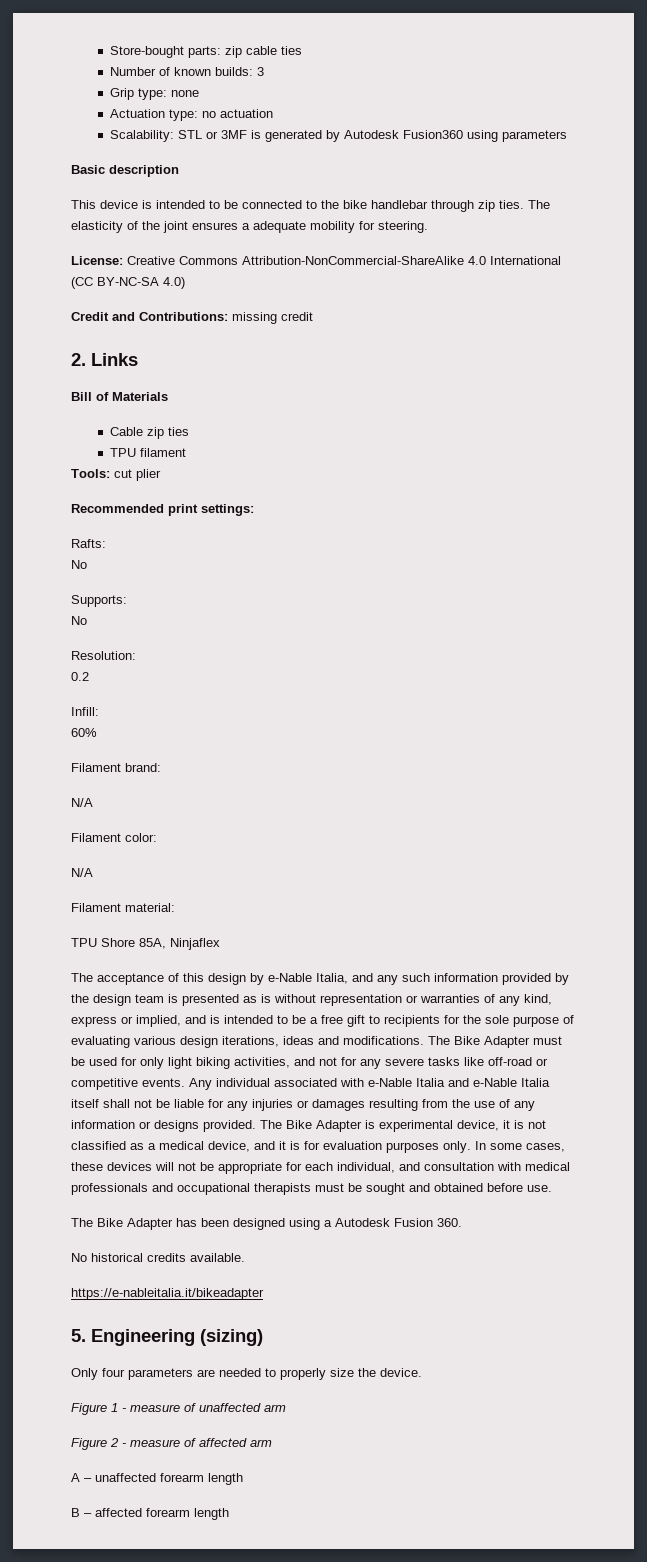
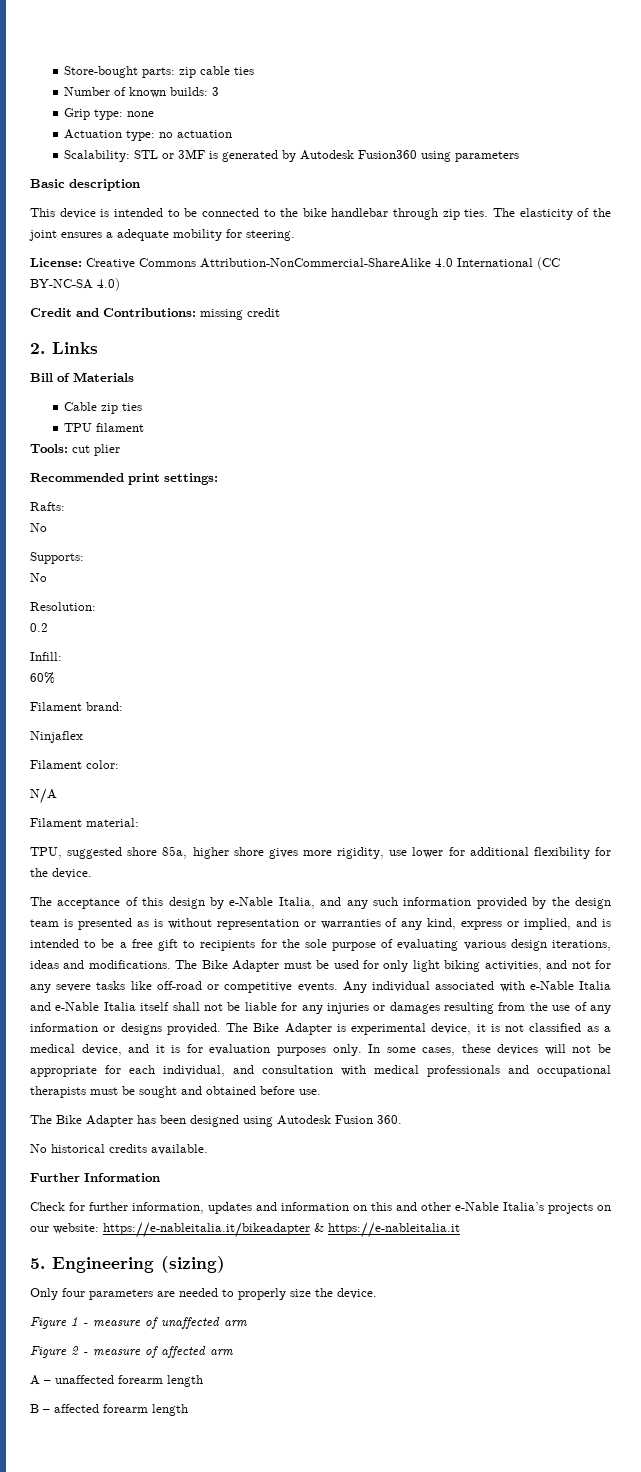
[71,798,93,807] N/A -> [30,731,83,743] Ninjaflex
[71,938,220,950] TPU Shore 85A, Ninjaflex -> [30,846,612,859] [30,868,92,879] TPU, suggested shore 85a, higher shore gives more rigidity, use lower for additional flexibility for the device.
[324,1220,332,1227] a -> (273, 1121) none
(245, 1257) none -> [30,1173,160,1182] [30,1202,611,1214] [30,1223,99,1234] Further Information // Check for further information, updates and information on this and other e-Nable Italia’s projects on our website:
(264, 1294) none -> [314,1222,460,1238] & https://e-nableitalia.it

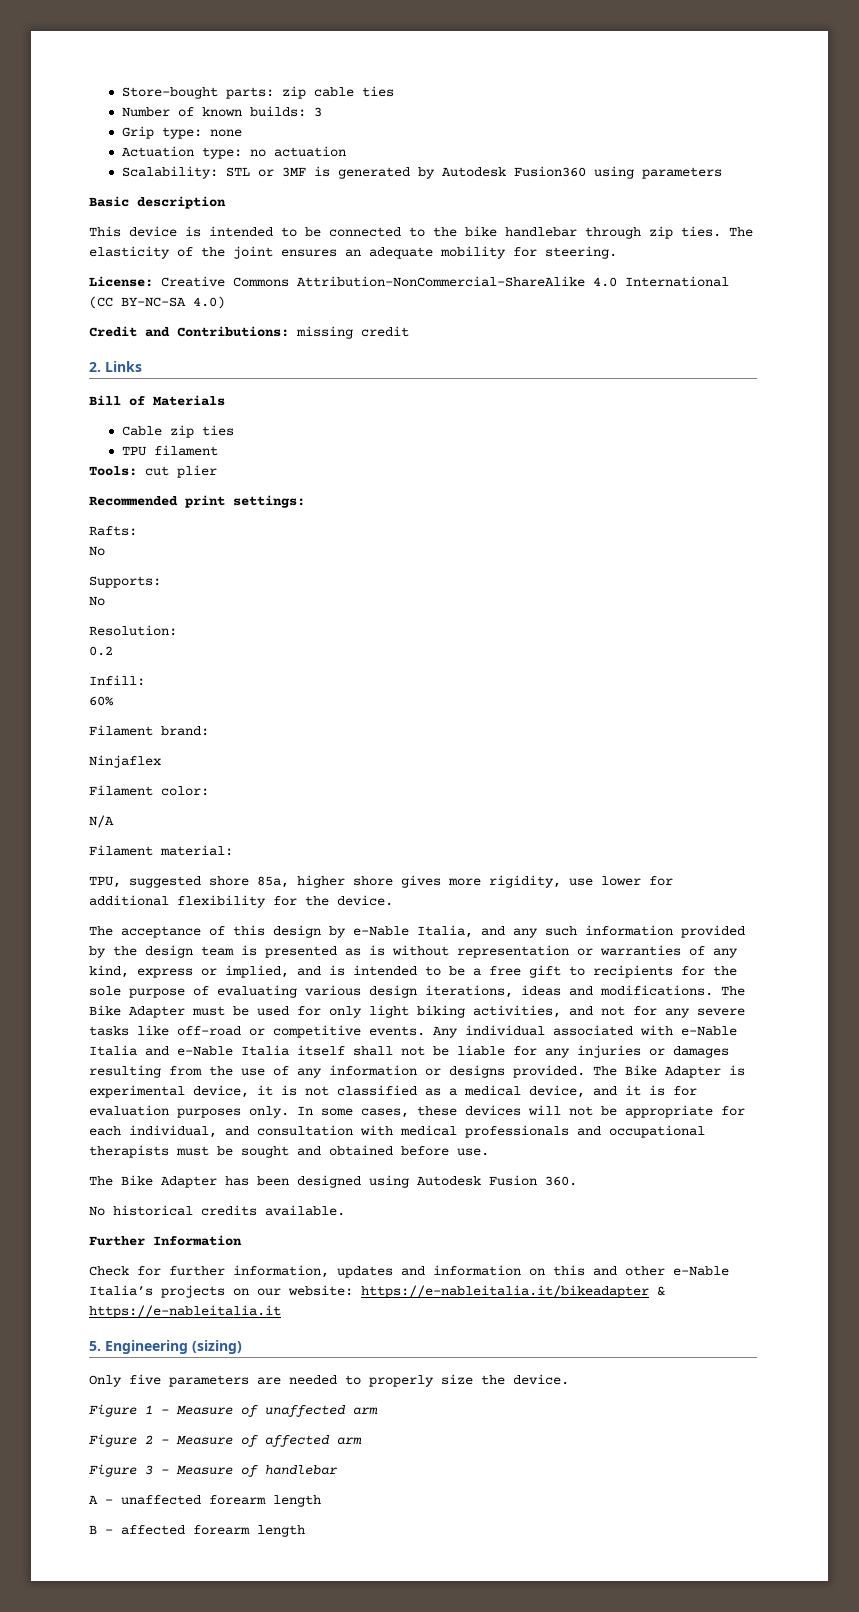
[106,232,113,238] a -> [345,249,361,257] an
[62,1288,85,1297] four -> [129,1374,161,1385] five
[93,1320,141,1327] measure -> [176,1405,233,1415] Measure
[93,1349,141,1356] measure -> [176,1435,233,1445] Measure
(233, 1352) none -> [89,1464,338,1477] // Figure 3 - Measure of handlebar

